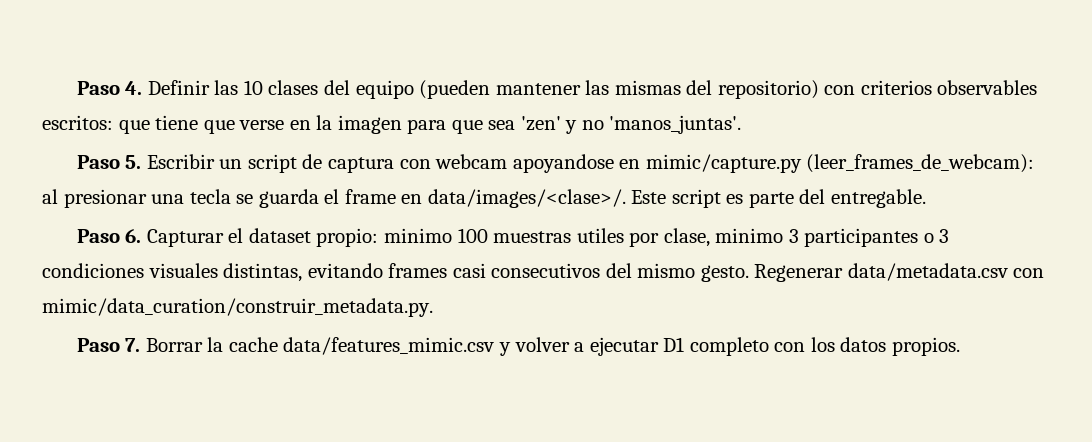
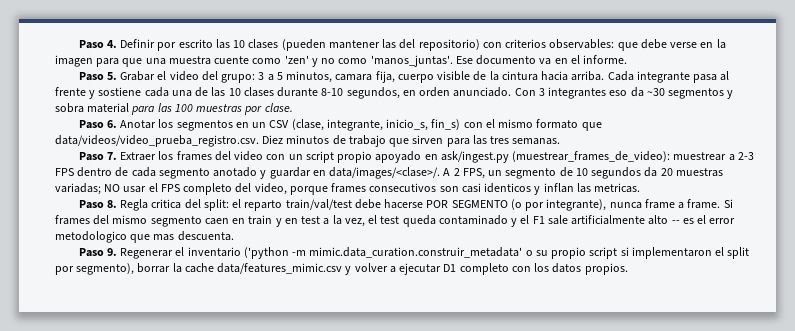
[214,80,414,99] las 10 clases del equipo -> [157,39,279,51] por escrito las 10 clases
[614,80,681,95] mismas -> (397, 44) none
[937,80,1038,95] [42,115,235,134] observables escritos: que tiene que -> [549,39,667,51] observables: que debe
[488,120,516,130] sea -> [145,56,282,65] una muestra cuente como
(604, 125) none -> [338,58,368,64] como
[76,154,1035,173] [42,189,927,208] [76,228,950,247] [42,263,1045,282] [42,298,433,317] [76,338,203,352] // Paso 5. Escribir un script de captura con webcam apoyandose en mimic/capture.py (leer_frames_de_webcam): al presionar una tecla se guarda el frame en data/images/<clase>/. Este script es parte del entregable. // Paso 6. Capturar el dataset propio: minimo 100 muestras utiles por clase, minimo 3 participantes o 3 condiciones visuales distintas, evitando frames casi consecutivos del mismo gesto. Regenerar data/metadata.csv con mimic/data_curation/construir_metadata.py. // Paso 7. Borrar -> [455,55,628,65] [78,71,730,83] [55,87,734,99] [55,103,293,115] [78,119,602,131] [55,135,561,147] [78,151,754,163] [55,167,723,179] [55,183,641,195] [78,199,733,211] [55,215,736,227] [55,231,234,243] [78,247,750,259] [55,263,171,275] Ese documento va en el informe. // Paso 5. Grabar el video del grupo: 3 a 5 minutos, camara fija, cuerpo visible de la cintura hacia arriba. Cada integrante pasa al frente y sostiene cada una de las 10 clases durante 8-10 segundos, en orden anunciado. Con 3 integrantes eso da ~30 segmentos y sobra material para las 100 muestras por clase. // Paso 6. Anotar los segmentos en un CSV (clase, integrante, inicio_s, fin_s) con el mismo formato que data/videos/video_prueba_registro.csv. Diez minutos de trabajo que sirven para las tres semanas. // Paso 7. Extraer los frames del video con un script propio apoyado en ask/ingest.py (muestrear_frames_de_video): muestrear a 2-3 FPS dentro de cada segmento anotado y guardar en data/images/<clase>/. A 2 FPS, un segmento de 10 segundos da 20 muestras variadas; NO usar el FPS completo del video, porque frames consecutivos son casi identicos y inflan las metricas. // Paso 8. Regla critica del split: el reparto train/val/test debe hacerse POR SEGMENTO (o por integrante), nunca frame a frame. Si frames del mismo segmento caen en train y en test a la vez, el test queda contaminado y el F1 sale artificialmente alto -- es el error metodologico que mas descuenta. // Paso 9. Regenerar el inventario ('python -m mimic.data_curation.construir_metadata' o su propio script si implementaron el split por segmento), borrar

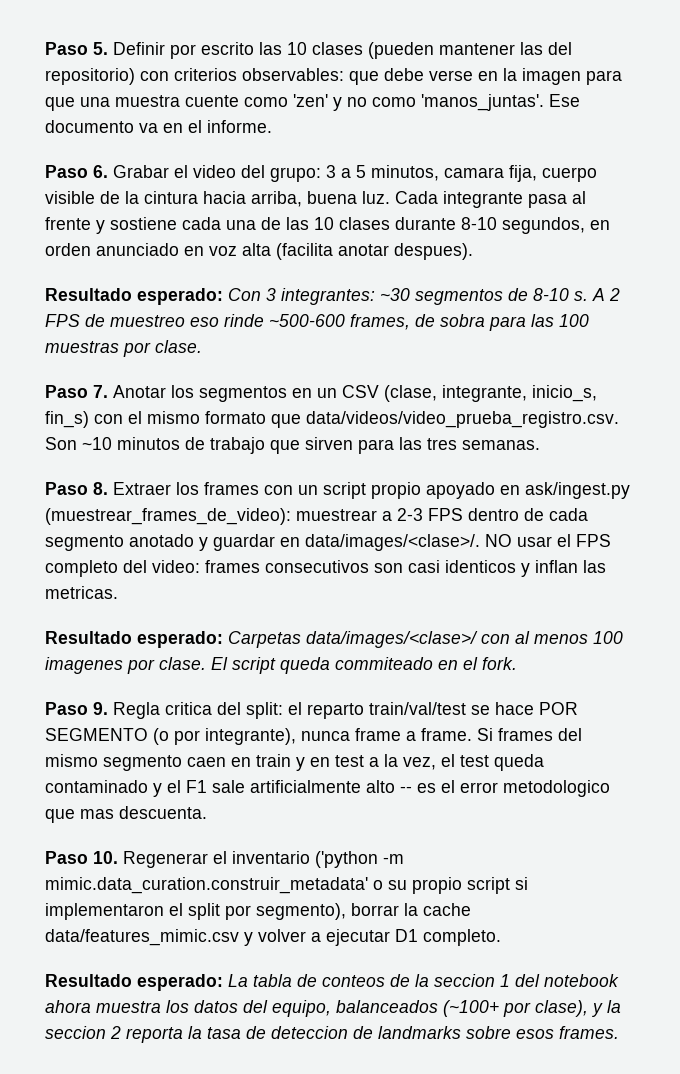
[78,40,117,49] Paso 4. -> [45,42,108,55] Paso 5.
[106,72,117,80] 5. -> [93,165,108,178] 6.
[571,71,605,81] arriba. -> [251,191,390,207] arriba, buena luz.
[453,87,734,99] [55,103,130,113] anunciado. Con 3 integrantes eso da ~30 segmentos y sobra material -> [96,243,473,260] [45,288,620,305] [45,314,485,330] anunciado en voz alta (facilita anotar despues). // Resultado esperado: Con 3 integrantes: ~30 segmentos de 8-10 s. A 2 FPS de muestreo eso rinde ~500-600 frames, de sobra
[106,120,117,128] 6. -> [93,385,108,398] 7.
[262,135,284,144] Diez -> [45,437,112,450] Son ~10
[106,152,117,160] 7. -> [93,482,108,495] 8.
[214,151,264,161] del video -> (259, 488) none
[443,167,723,179] [55,183,101,195] A 2 FPS, un segmento de 10 segundos da 20 muestras variadas; -> (480, 542) none
[254,183,328,195] video, porque -> [152,560,200,573] video:
[78,200,117,209] // Paso 8. -> [45,631,623,648] [45,657,517,674] [45,702,108,715] // Resultado esperado: Carpetas data/images/<clase>/ con al menos 100 imagenes por clase. El script queda commiteado en el fork. // Paso 9.
[354,199,424,209] debe hacerse -> [471,702,534,715] se hace
[106,248,117,256] 9. -> [93,851,118,864] 10.
[459,263,628,275] completo con los datos propios. -> [423,929,501,946] [45,974,619,991] [45,1000,621,1017] [45,1026,619,1043] completo. // Resultado esperado: La tabla de conteos de la seccion 1 del notebook ahora muestra los datos del equipo, balanceados (~100+ por clase), y la seccion 2 reporta la tasa de deteccion de landmarks sobre esos frames.

